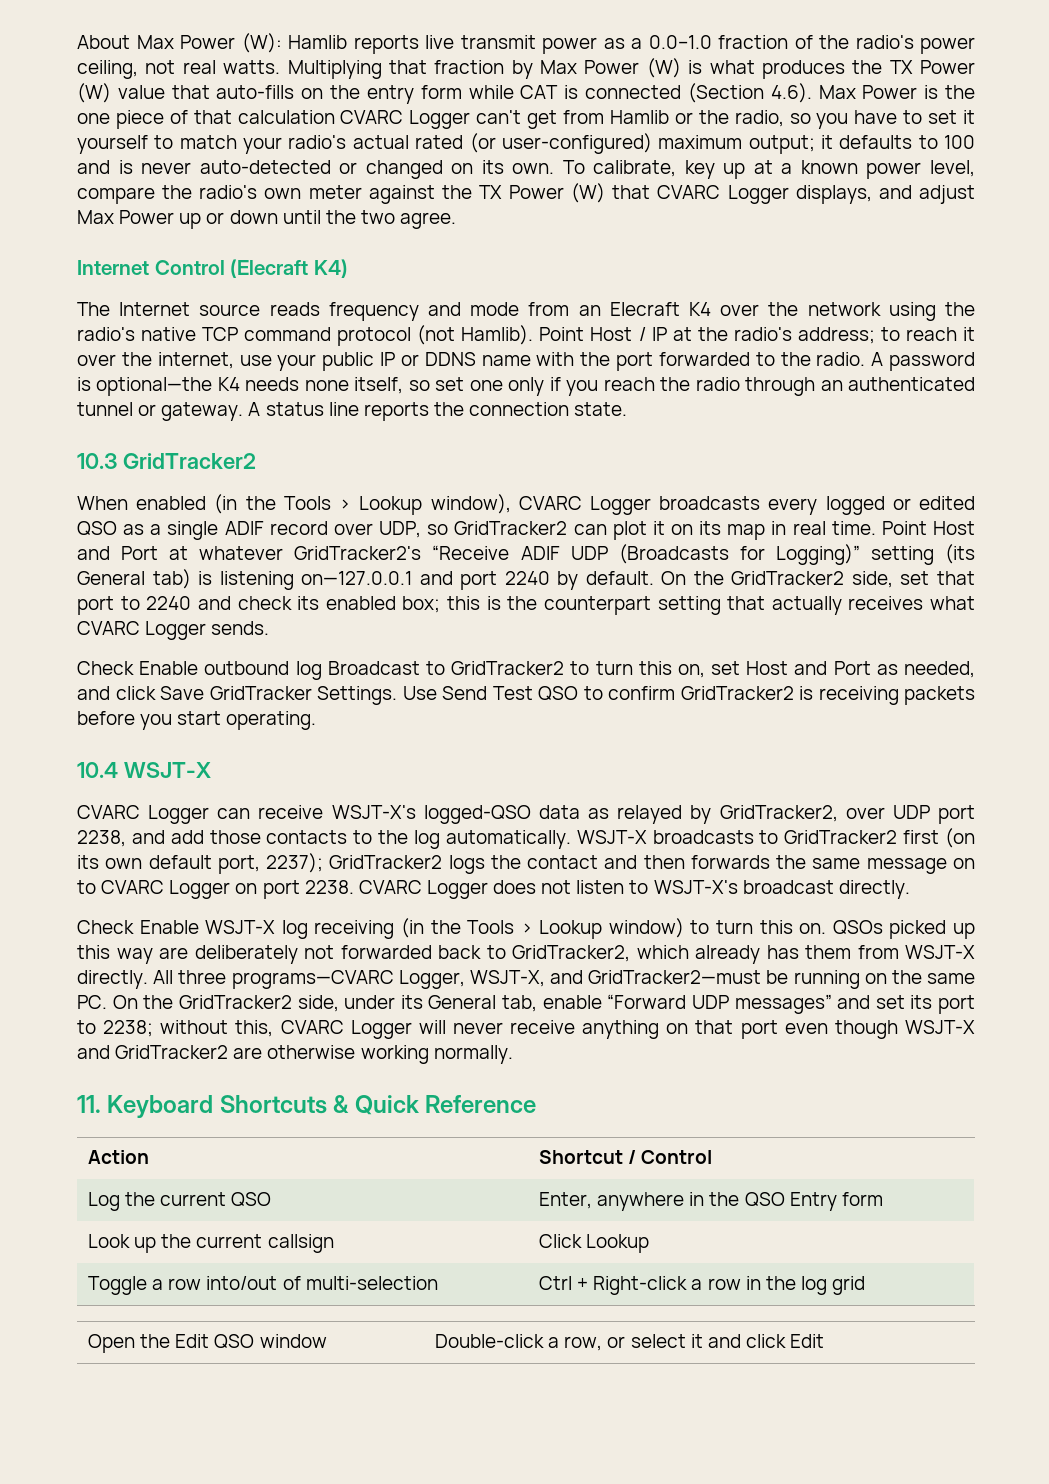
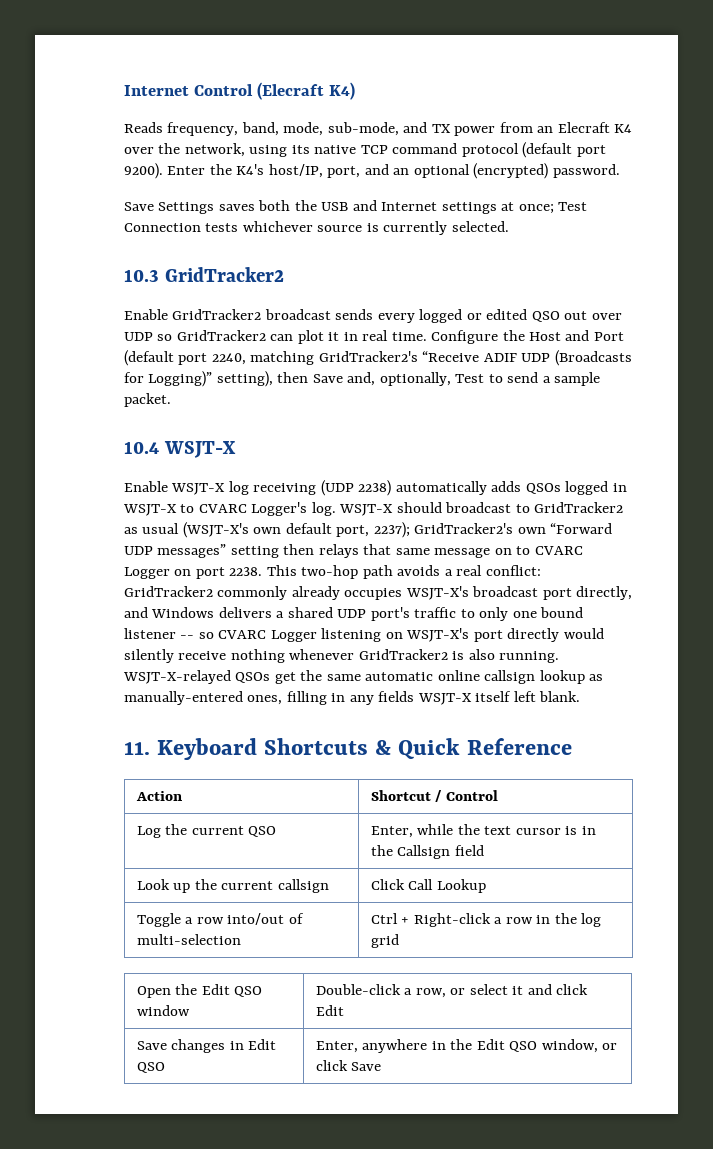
[77,33,975,54] [77,58,975,79] [77,83,976,104] [77,110,976,129] [77,133,976,154] [77,160,975,179] [77,183,975,204] [77,210,457,229] [77,259,348,278] [77,302,520,321] About Max Power (W): Hamlib reports live transmit power as a 0.0–1.0 fraction of the radio's power ceiling, not real watts. Multiplying that fraction by Max Power (W) is what produces the TX Power (W) value that auto-fills on the entry form while CAT is connected (Section 4.6). Max Power is the one piece of that calculation CVARC Logger can't get from Hamlib or the radio, so you have to set it yourself to match your radio's actual rated (or user-configured) maximum output; it defaults to 100 and is never auto-detected or changed on its own. To calibrate, key up at a known power level, compare the radio's own meter against the TX Power (W) that CVARC Logger displays, and adjust Max Power up or down until the two agree. // Internet Control (Elecraft K4) // The Internet source reads frequency and mode -> [124,82,356,100] [124,122,496,136] Internet Control (Elecraft K4) // Reads frequency, band, mode, sub-mode, and TX power
[807,302,976,321] [77,325,975,346] [77,352,976,371] [77,377,976,396] [77,402,628,421] [77,453,256,469] [77,494,761,515] network using the radio's native TCP command protocol (not Hamlib). Point Host / IP at the radio's address; to reach it over the internet, use your public IP or DDNS name with the port forwarded to the radio. A password is optional—the K4 needs none itself, so set one only if you reach the radio through an authenticated tunnel or gateway. A status line reports the connection state. // 10.3 GridTracker2 // When enabled (in the Tools > Lookup window), CVARC Logger broadcasts -> [184,142,606,158] [124,163,620,179] [124,200,588,214] [124,221,509,235] [124,267,284,282] [124,309,374,320] network, using its native TCP command protocol (default port 9200). Enter the K4's host/IP, port, and an optional (encrypted) password. // Save Settings saves both the USB and Internet settings at once; Test Connection tests whichever source is currently selected. // 10.3 GridTracker2 // Enable GridTracker2 broadcast sends
[123,521,422,540] as a single ADIF record over UDP, -> [564,311,622,320] [124,332,153,341] out over UDP
[670,521,766,540] on its map -> (340, 336) none
[881,521,975,535] [77,546,284,560] Point Host and Port at whatever -> [431,330,624,344] [124,350,315,366] Configure the Host and Port (default port 2240, matching
[870,544,976,565] [77,569,975,590] [77,596,975,615] [77,621,270,640] [77,661,975,680] [77,686,975,705] [77,711,317,730] [77,762,211,778] [77,805,976,824] [77,828,975,849] [77,853,807,874] setting (its General tab) is listening on—127.0.0.1 and port 2240 by default. On the GridTracker2 side, set that port to 2240 and check its enabled box; this is the counterpart setting that actually receives what CVARC Logger sends. // Check Enable outbound log Broadcast to GridTracker2 to turn this on, set Host and Port as needed, and click Save GridTracker Settings. Use Send Test QSO to confirm GridTracker2 is receiving packets before you start operating. // 10.4 WSJT-X // CVARC Logger can receive WSJT-X's logged-QSO data as relayed by GridTracker2, over UDP port 2238, and add those contacts to the log automatically. WSJT-X broadcasts to GridTracker2 first (on its own default port, 2237); GridTracker2 logs the contact and then forwards the -> [216,371,601,387] [124,393,171,407] [124,441,236,458] [124,480,627,496] [123,502,624,516] [124,522,613,538] [124,544,392,558] setting), then Save and, optionally, Test to send a sample packet. // 10.4 WSJT-X // Enable WSJT-X log receiving (UDP 2238) automatically adds QSOs logged in WSJT-X to CVARC Logger's log. WSJT-X should broadcast to GridTracker2 as usual (WSJT-X's own default port, 2237); GridTracker2's own “Forward UDP messages” setting then relays that
[358,880,910,899] [77,918,976,939] [77,945,975,964] [77,970,975,989] [77,994,975,1014] [77,1020,975,1039] [77,1045,513,1064] CVARC Logger does not listen to WSJT-X's broadcast directly. // Check Enable WSJT-X log receiving (in the Tools > Lookup window) to turn this on. QSOs picked up this way are deliberately not forwarded back to GridTracker2, which already has them from WSJT-X directly. All three programs—CVARC Logger, WSJT-X, and GridTracker2—must be running on the same PC. On the GridTracker2 side, under its General tab, enable “Forward UDP messages” and set its port to 2238; without this, CVARC Logger will never receive anything on that port even though WSJT-X and GridTracker2 are otherwise working normally. -> [266,565,541,579] [124,586,633,600] [124,607,584,621] [124,628,604,642] [124,649,560,663] [123,670,604,684] [124,691,581,705] This two-hop path avoids a real conflict: GridTracker2 commonly already occupies WSJT-X's broadcast port directly, and Windows delivers a shared UDP port's traffic to only one bound listener -- so CVARC Logger listening on WSJT-X's port directly would silently receive nothing whenever GridTracker2 is also running. WSJT-X-relayed QSOs get the same automatic online callsign lookup as manually-entered ones, filling in any fields WSJT-X itself left blank.
[597,1192,883,1211] anywhere in the QSO Entry form -> [417,824,596,835] [370,845,484,859] while the text cursor is in the Callsign field
(583, 1241) none -> [408,879,434,890] Call
(825, 1341) none -> [136,1039,277,1053] [136,1062,165,1073] [315,1039,618,1053] [315,1060,382,1071] // Save changes in Edit QSO | Enter, anywhere in the Edit QSO window, or click Save

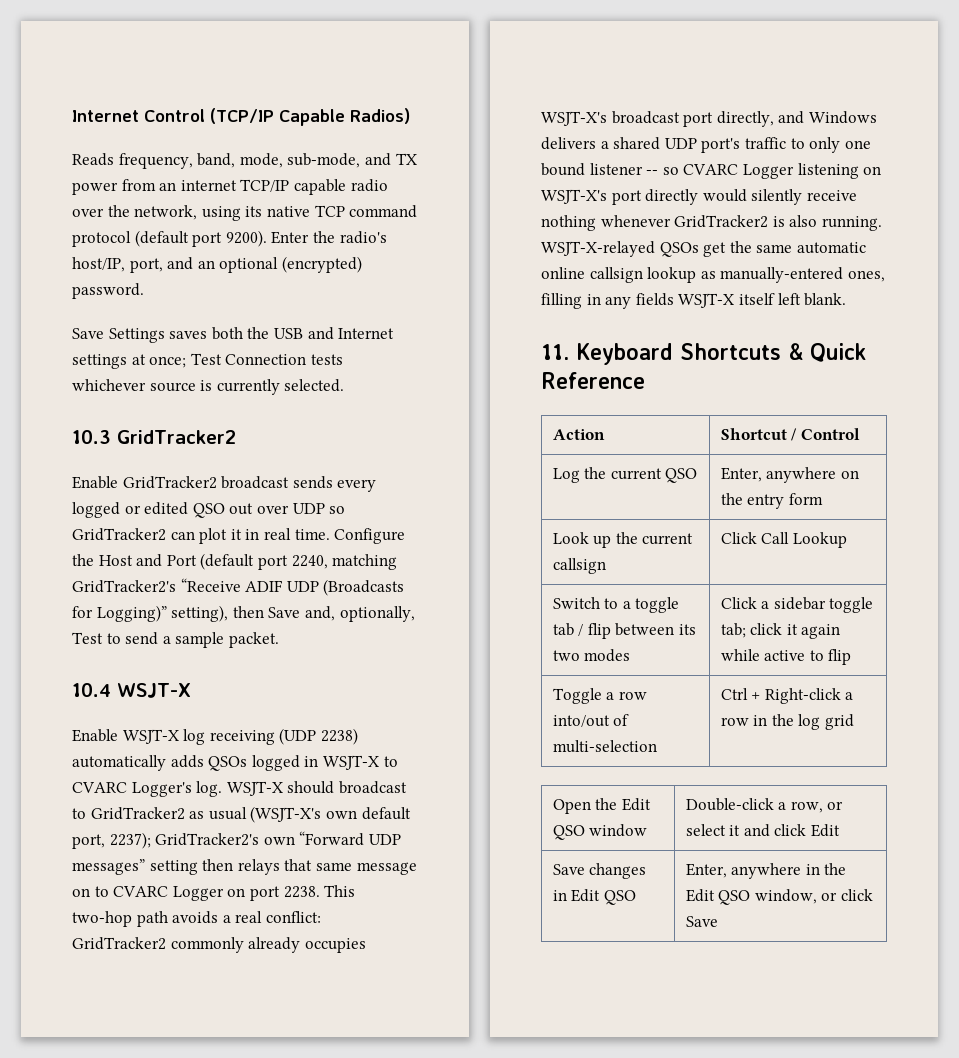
[257,82,356,100] (Elecraft K4) -> [210,108,410,126] (TCP/IP Capable Radios)
[557,122,633,133] Elecraft K4 -> [180,179,388,195] internet TCP/IP capable radio
[236,164,265,175] K4's -> [339,231,387,244] radio's
[417,824,596,835] [370,845,484,859] while the text cursor is in the Callsign field -> [766,467,859,483] [720,493,823,509] anywhere on the entry form
(486, 886) none -> [552,597,680,613] [552,623,696,639] [552,649,631,662] [720,597,874,613] [720,623,841,639] [720,649,852,665] // Switch to a toggle tab / flip between its two modes | Click a sidebar toggle tab; click it again while active to flip

